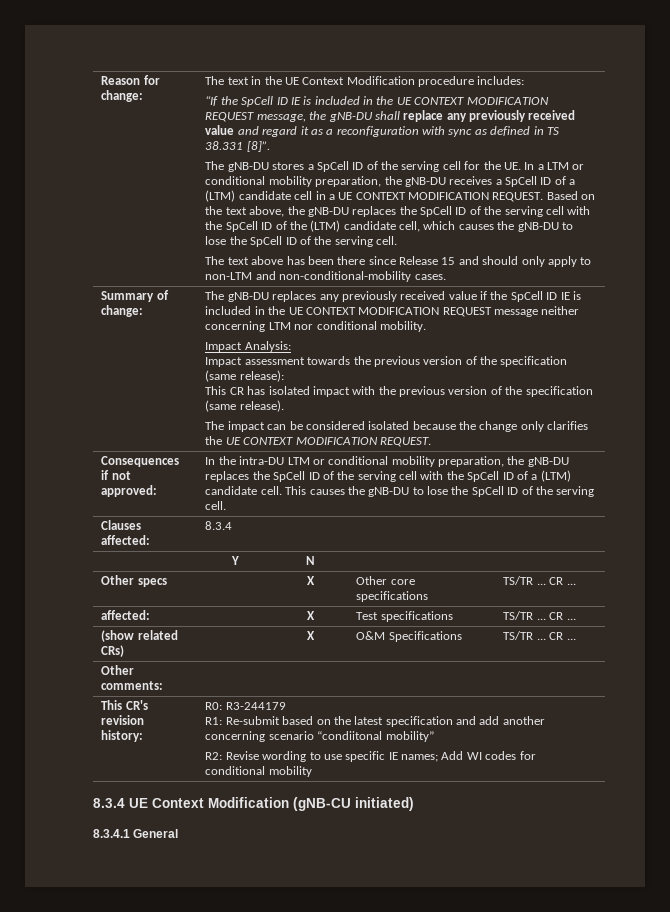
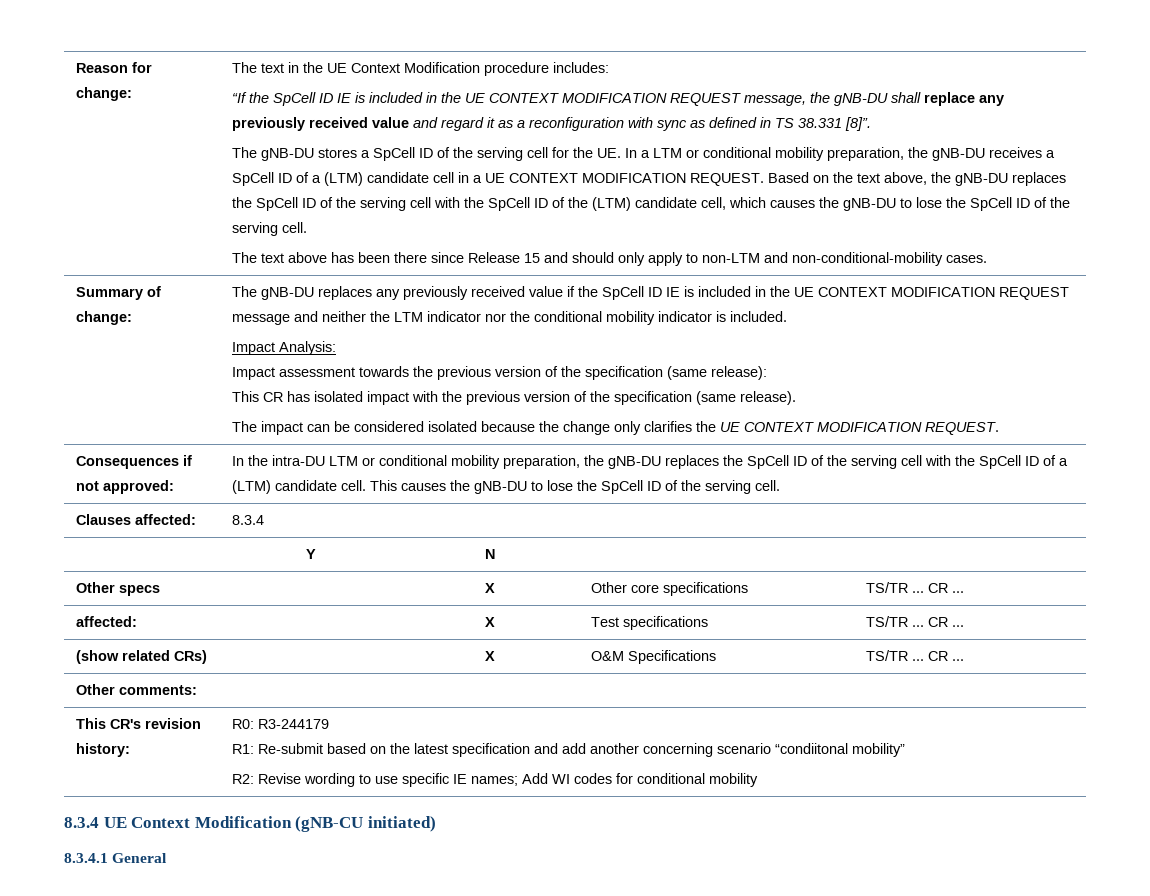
[541,306,580,315] [205,321,426,332] neither concerning LTM nor conditional mobility. -> [293,311,787,325] and neither the LTM indicator nor the conditional mobility indicator is included.

